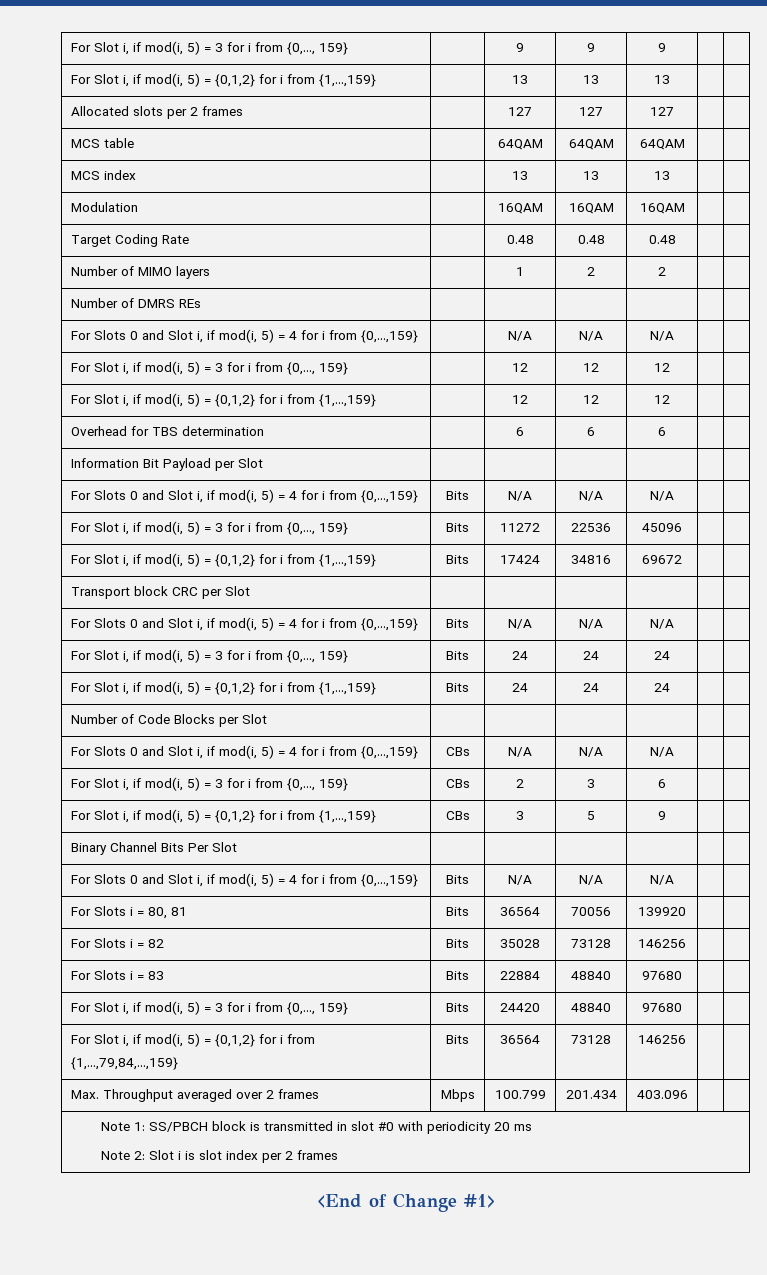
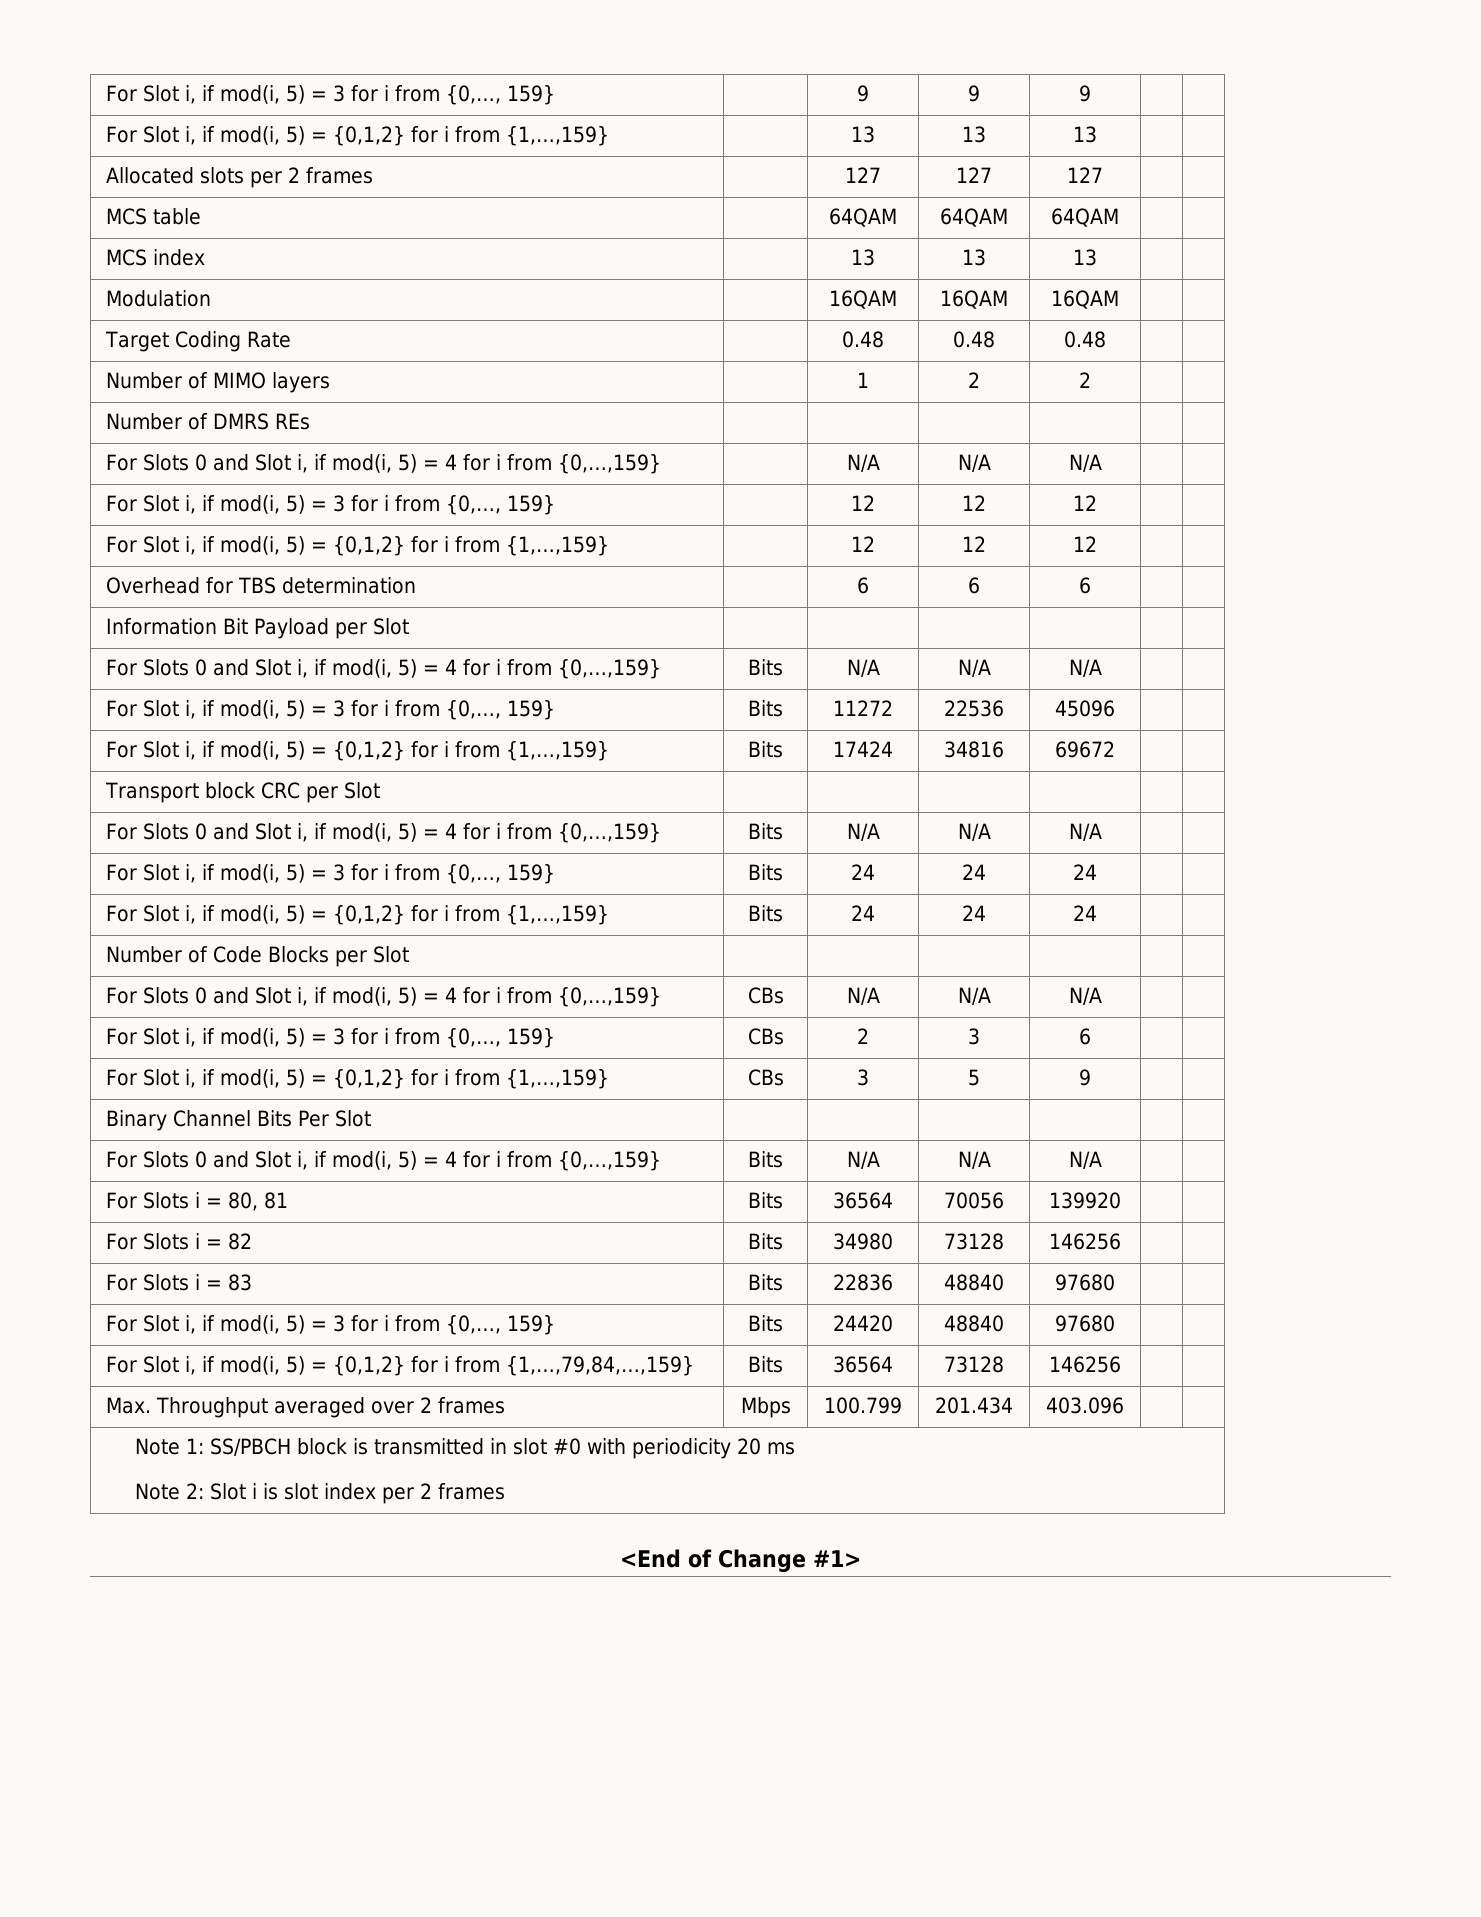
[500,939,540,948] 35028 -> [833,1233,893,1250] 34980
[500,971,540,980] 22884 -> [833,1274,893,1291] 22836

